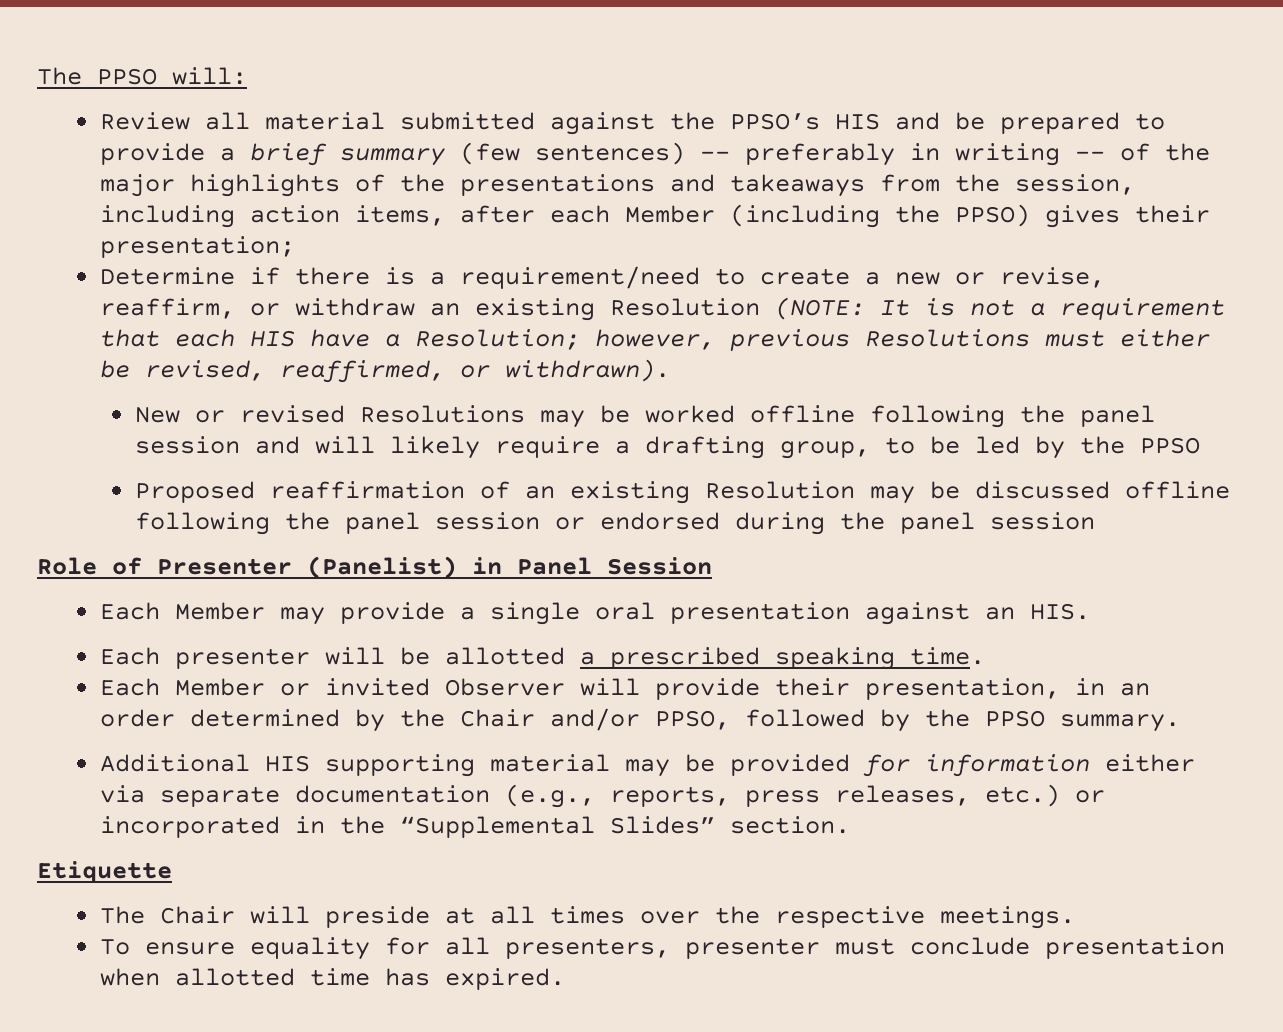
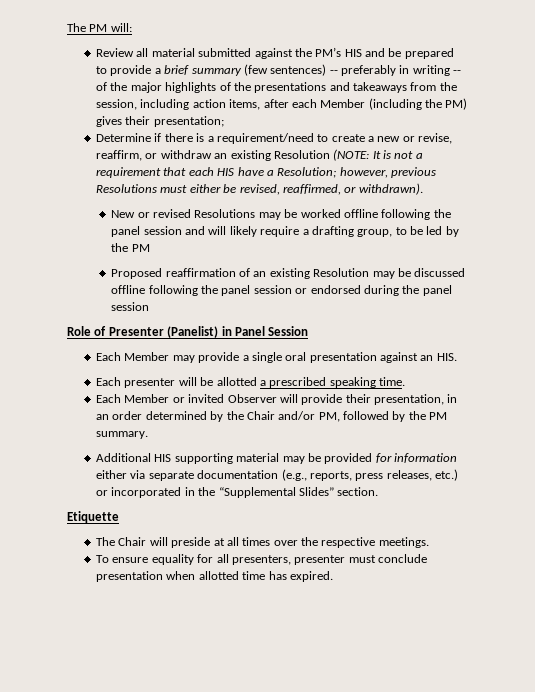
[37,67,157,85] The PPSO -> [67,23,108,32] The PM
[730,113,821,130] PPSO’s -> [315,47,342,57] PM’s
[955,204,1031,227] PPSO) -> [445,98,468,110] PM)
[1140,437,1201,454] PPSO -> [131,244,150,252] PM
[655,710,731,730] PPSO, -> [318,412,340,422] PM,
[985,710,1046,727] PPSO -> [429,412,448,420] PM

